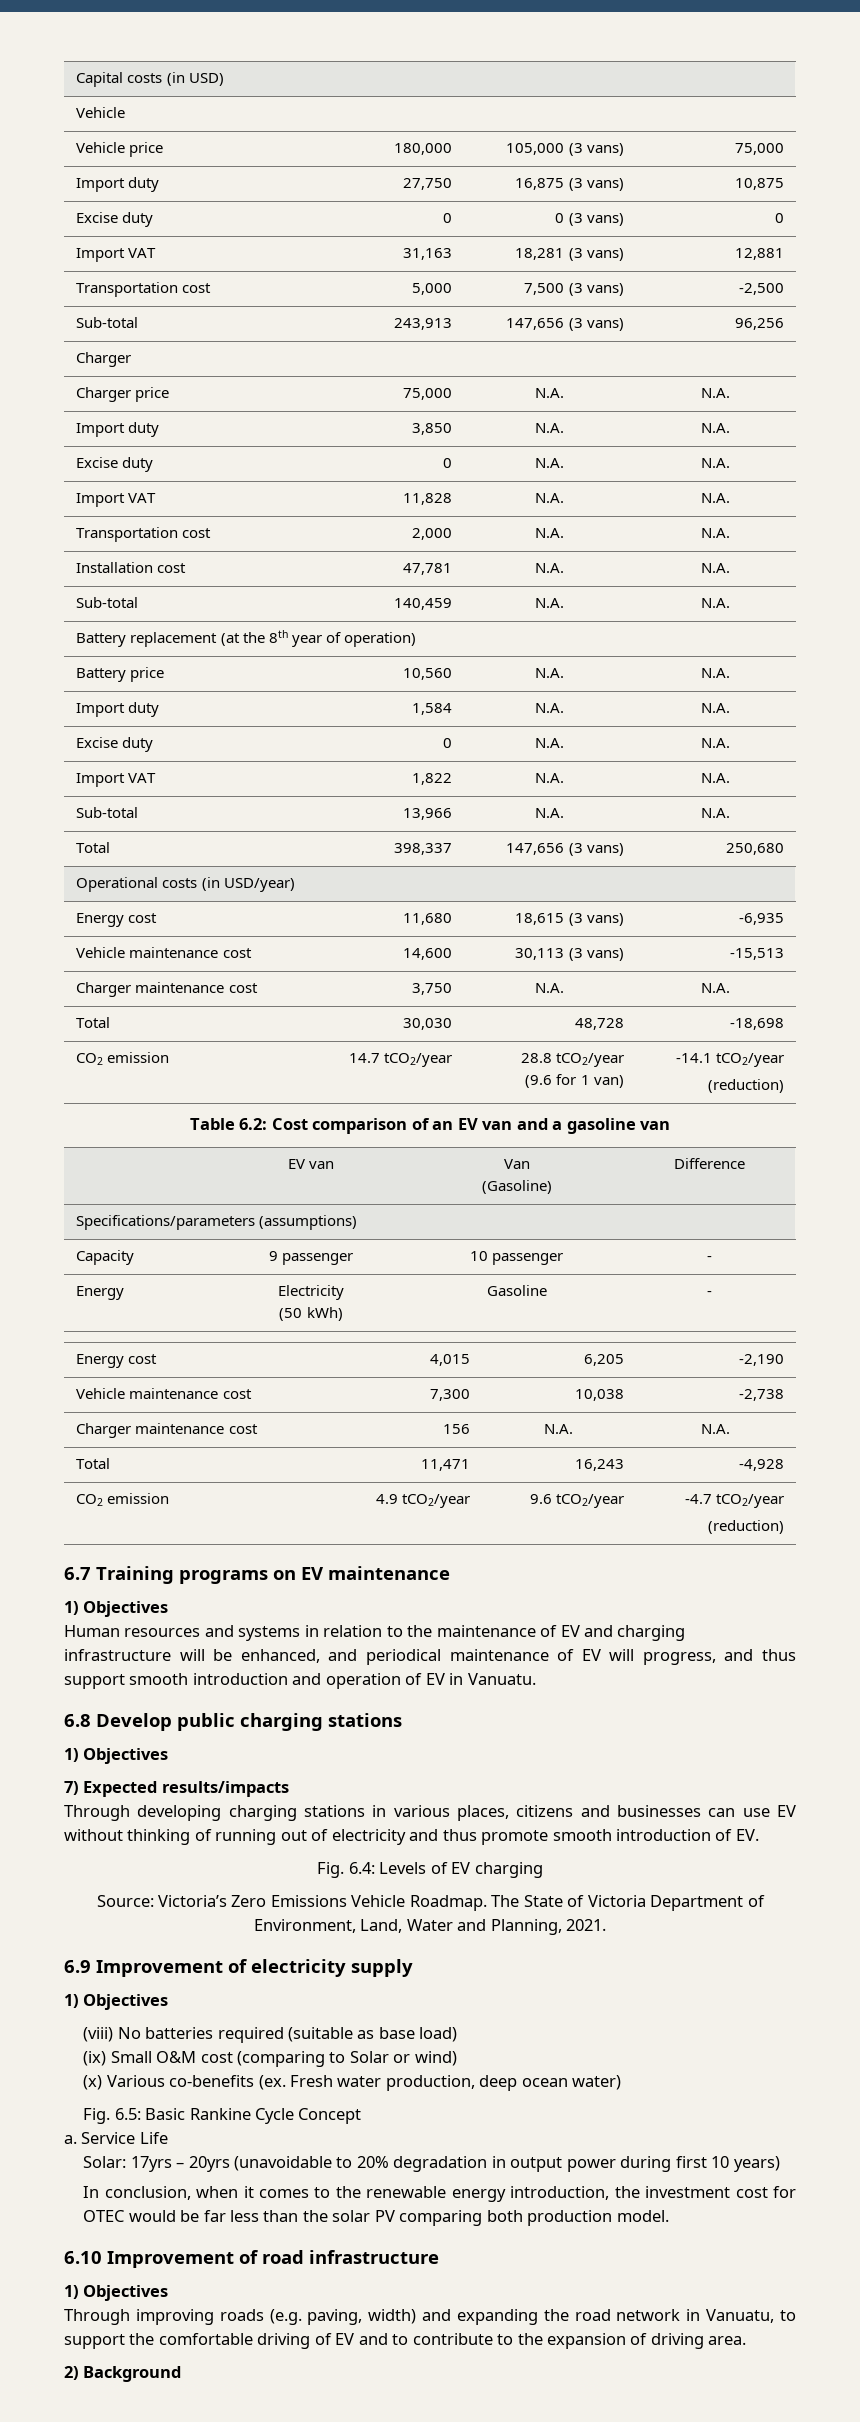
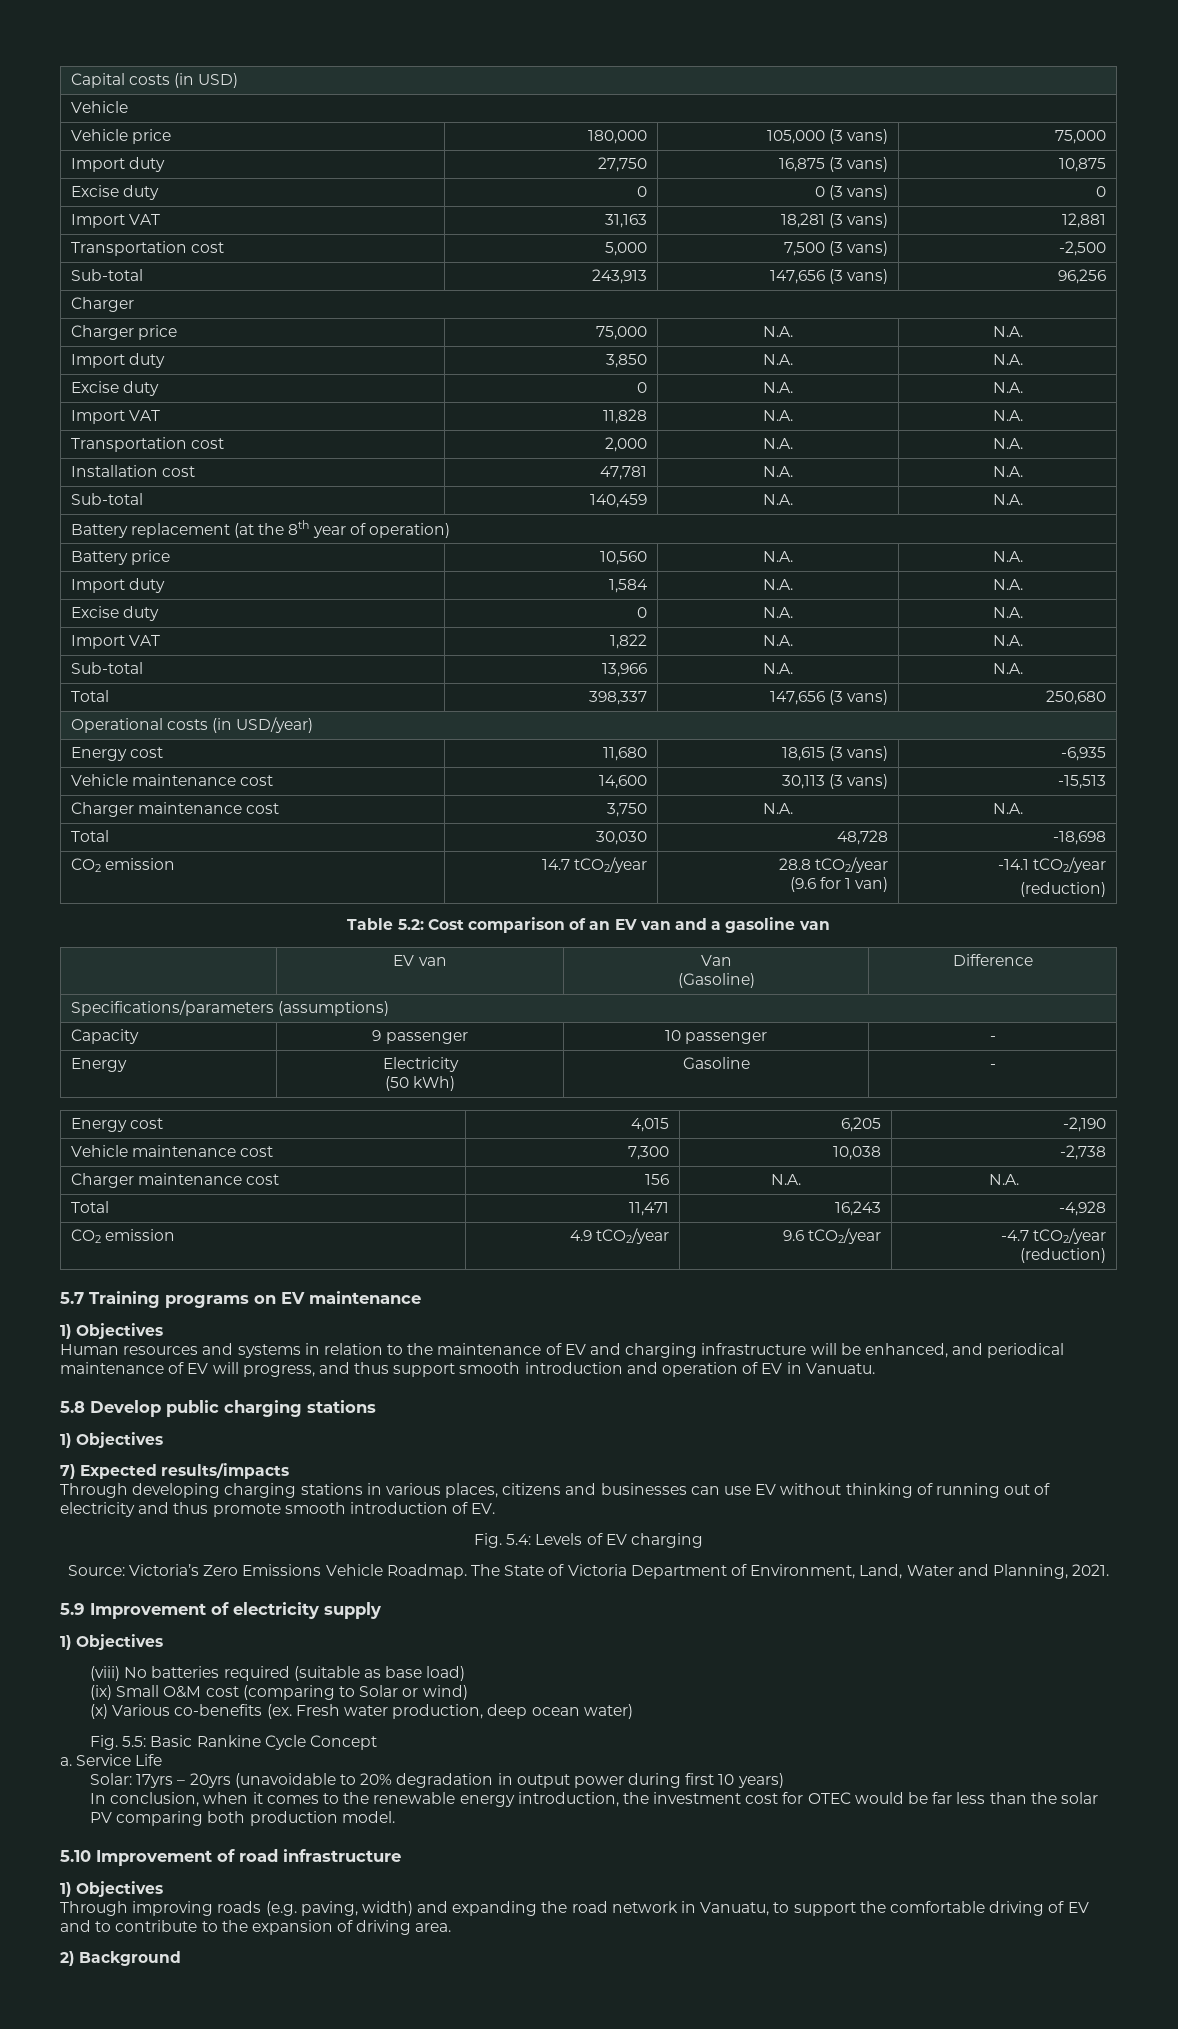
[239,1118,268,1130] 6.2: -> [397,919,424,930] 5.2:
[64,1567,91,1580] 6.7 -> [60,1292,84,1304] 5.7
[64,1714,91,1727] 6.8 -> [60,1401,85,1413] 5.8
[348,1862,375,1874] 6.4: -> [506,1534,532,1545] 5.4:
[64,1960,91,1973] 6.9 -> [60,1603,85,1615] 5.9
[114,2108,141,2120] 6.5: -> [122,1736,147,1747] 5.5:
[64,2251,102,2264] 6.10 -> [60,1850,91,1862] 5.10

